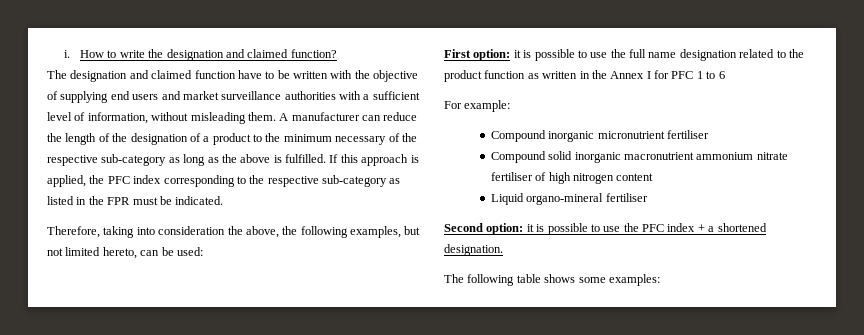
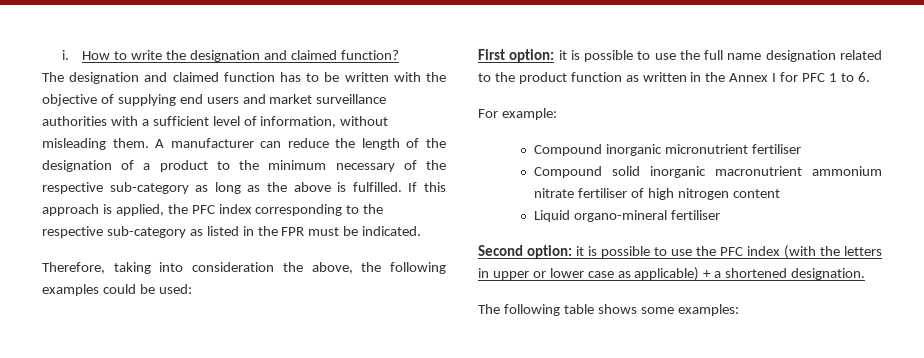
[237,70,262,79] have -> [280,72,301,82] has
[350,226,421,238] [47,247,160,259] examples, but not limited hereto, can -> [42,284,136,296] examples could
[718,71,725,79] 6 -> [857,72,870,82] 6.
(696, 227) none -> [784,245,882,259] [478,267,700,281] (with the letters in upper or lower case as applicable)

